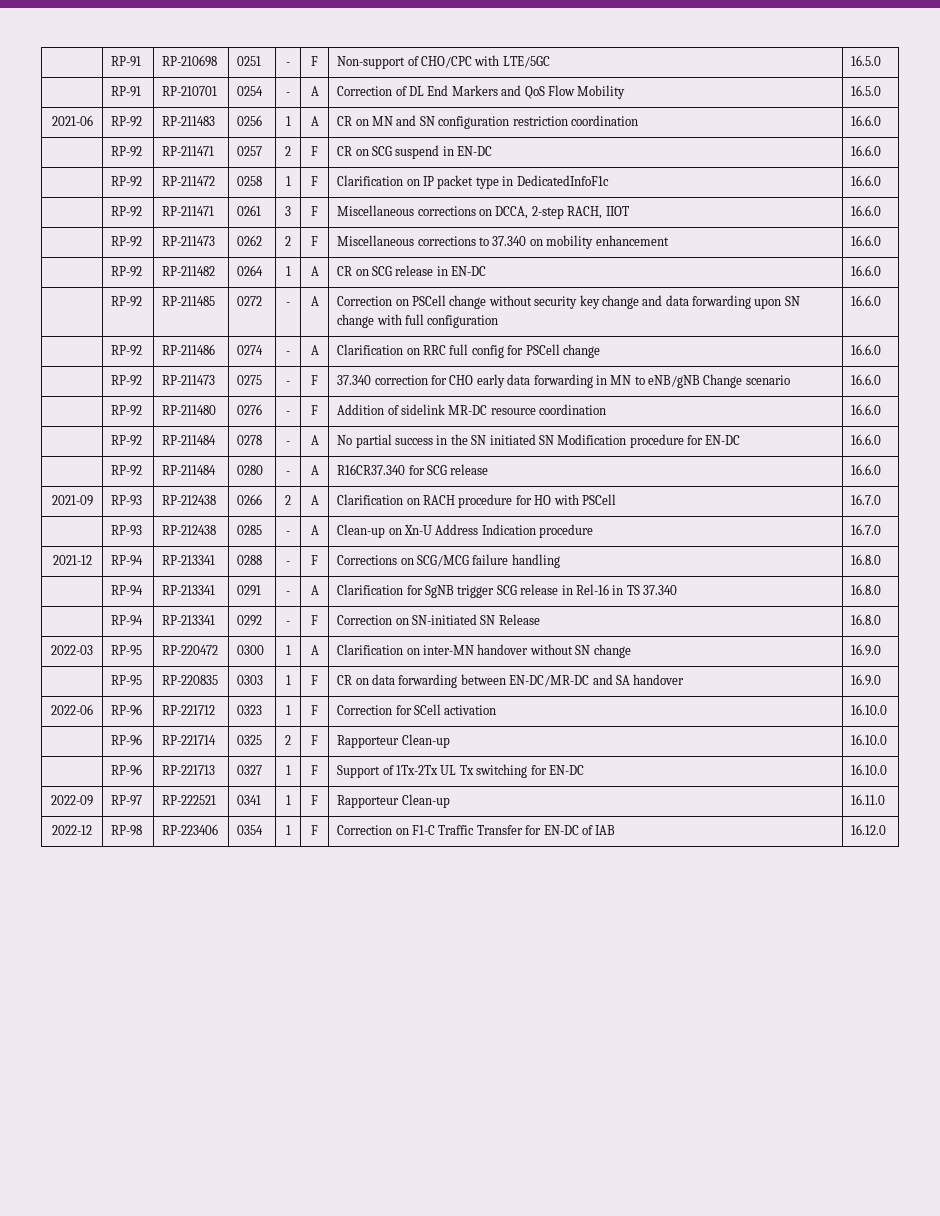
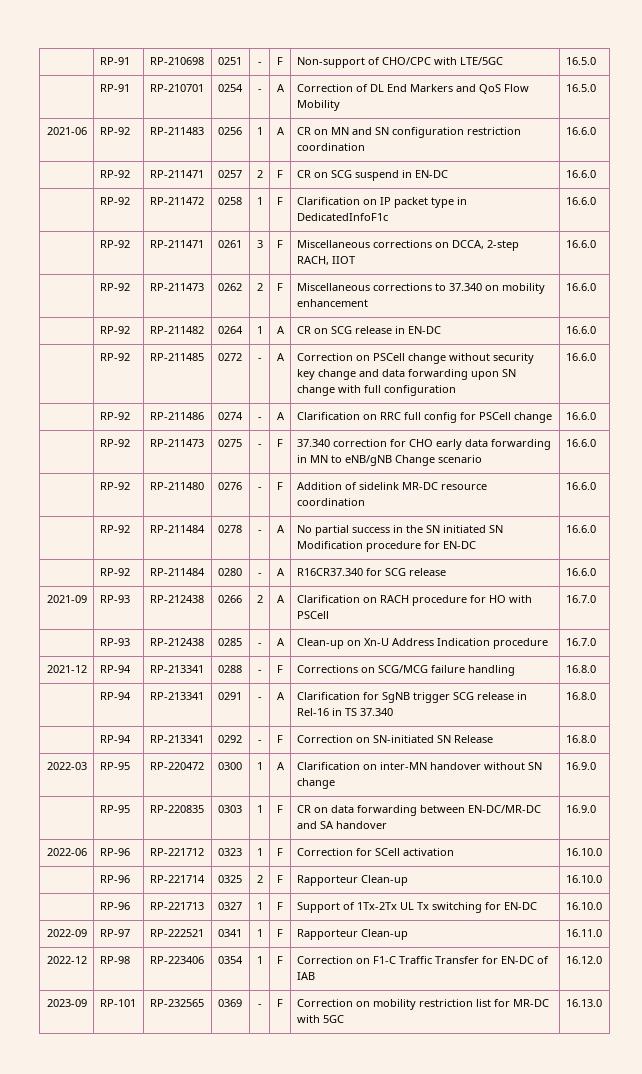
(887, 829) none -> [46,999,87,1007] [99,999,136,1007] [149,999,204,1007] [217,999,242,1007] [257,1004,262,1007] [277,999,283,1007] [296,999,549,1010] [296,1015,344,1023] [565,999,602,1007] // 2023-09 | RP-101 | RP-232565 | 0369 | - | F | Correction on mobility restriction list for MR-DC with 5GC | 16.13.0

